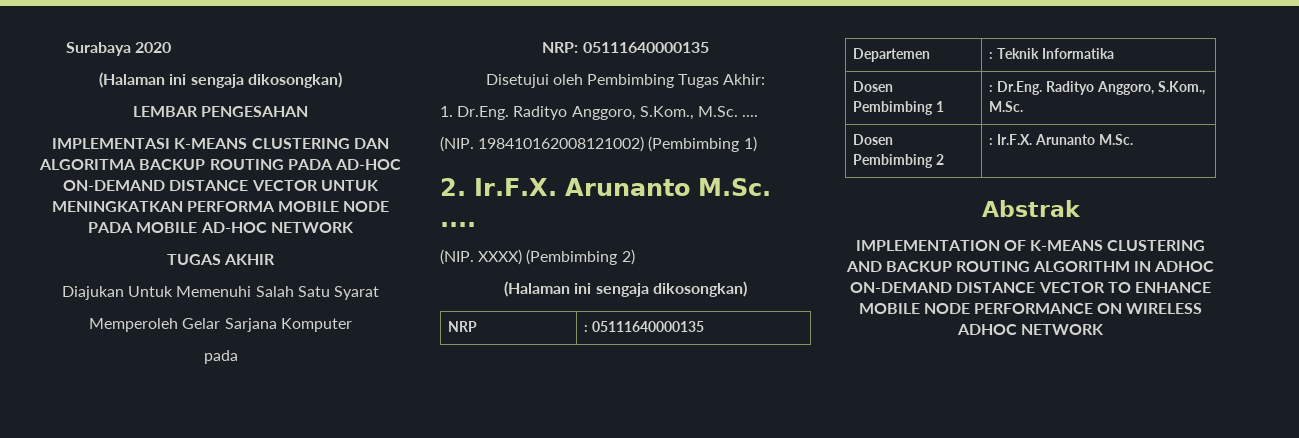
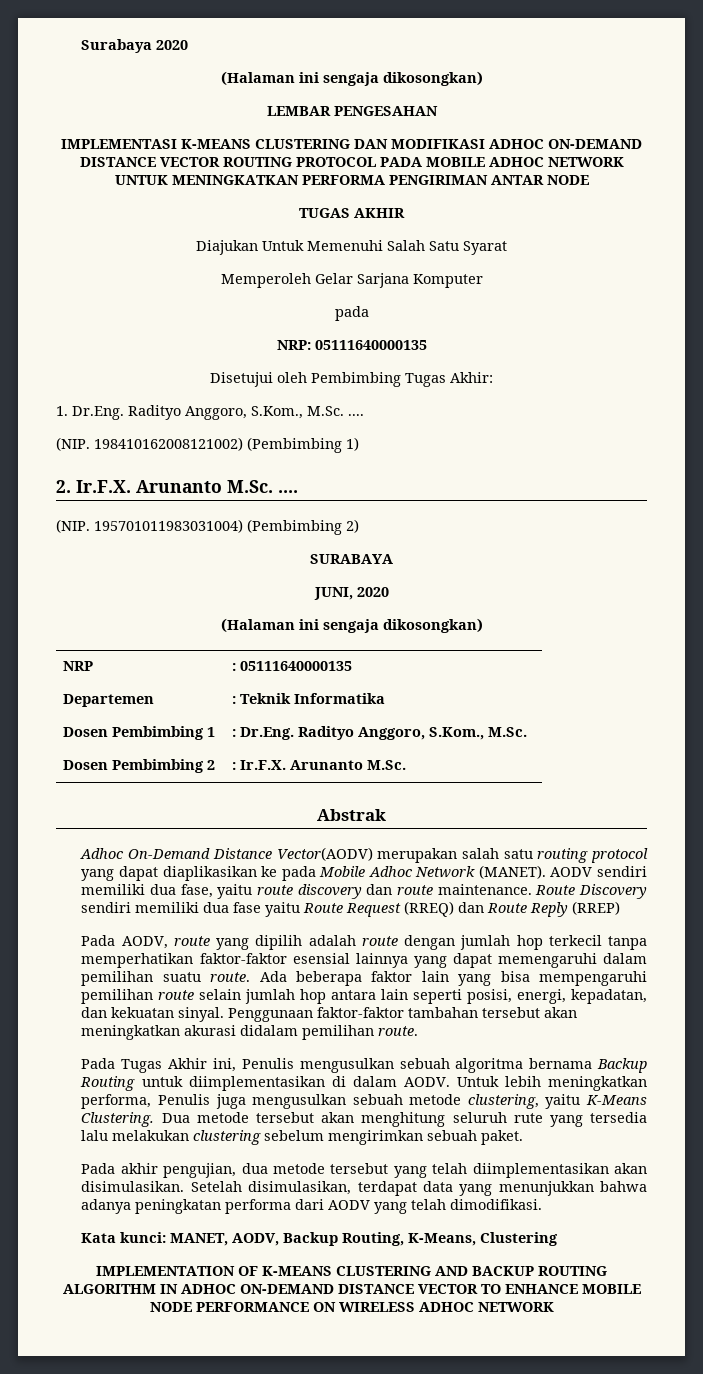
[39,159,401,170] [63,180,318,191] ALGORITMA BACKUP ROUTING PADA AD-HOC ON-DEMAND DISTANCE VECTOR -> [391,139,642,149] [79,157,624,167] MODIFIKASI ADHOC ON-DEMAND DISTANCE VECTOR ROUTING PROTOCOL PADA MOBILE ADHOC NETWORK
[278,201,390,212] [88,222,354,233] MOBILE NODE PADA MOBILE AD-HOC NETWORK -> [388,175,589,185] PENGIRIMAN ANTAR NODE
[478,249,523,265] XXXX) -> [94,519,243,533] 195701011983031004)
(635, 257) none -> [310,554,393,564] [313,587,389,600] // SURABAYA // JUNI, 2020
(1081, 208) none -> [80,847,648,863] [81,865,648,881] [81,884,647,899] [81,901,621,917] [81,935,647,950] [81,953,647,968] [81,971,647,986] [81,989,647,1004] [81,1007,578,1022] [81,1025,419,1040] [81,1058,648,1073] [80,1076,647,1091] [81,1094,647,1109] [81,1112,648,1127] [81,1130,524,1145] [81,1163,648,1178] [81,1181,647,1196] [81,1199,543,1214] [81,1232,559,1246] // Adhoc On-Demand Distance Vector(AODV) merupakan salah satu routing protocol yang dapat diaplikasikan ke pada Mobile Adhoc Network (MANET). AODV sendiri memiliki dua fase, yaitu route discovery dan route maintenance. Route Discovery sendiri memiliki dua fase yaitu Route Request (RREQ) dan Route Reply (RREP) // Pada AODV, route yang dipilih adalah route dengan jumlah hop terkecil tanpa memperhatikan faktor-faktor esensial lainnya yang dapat memengaruhi dalam pemilihan suatu route. Ada beberapa faktor lain yang bisa mempengaruhi pemilihan route selain jumlah hop antara lain seperti posisi, energi, kepadatan, dan kekuatan sinyal. Penggunaan faktor-faktor tambahan tersebut akan meningkatkan akurasi didalam pemilihan route. // Pada Tugas Akhir ini, Penulis mengusulkan sebuah algoritma bernama Backup Routing untuk diimplementasikan di dalam AODV. Untuk lebih meningkatkan performa, Penulis juga mengusulkan sebuah metode clustering, yaitu K-Means Clustering. Dua metode tersebut akan menghitung seluruh rute yang tersedia lalu melakukan clustering sebelum mengirimkan sebuah paket. // Pada akhir pengujian, dua metode tersebut yang telah diimplementasikan akan disimulasikan. Setelah disimulasikan, terdapat data yang menunjukkan bahwa adanya peningkatan performa dari AODV yang telah dimodifikasi. // Kata kunci: MANET, AODV, Backup Routing, K-Means, Clustering

